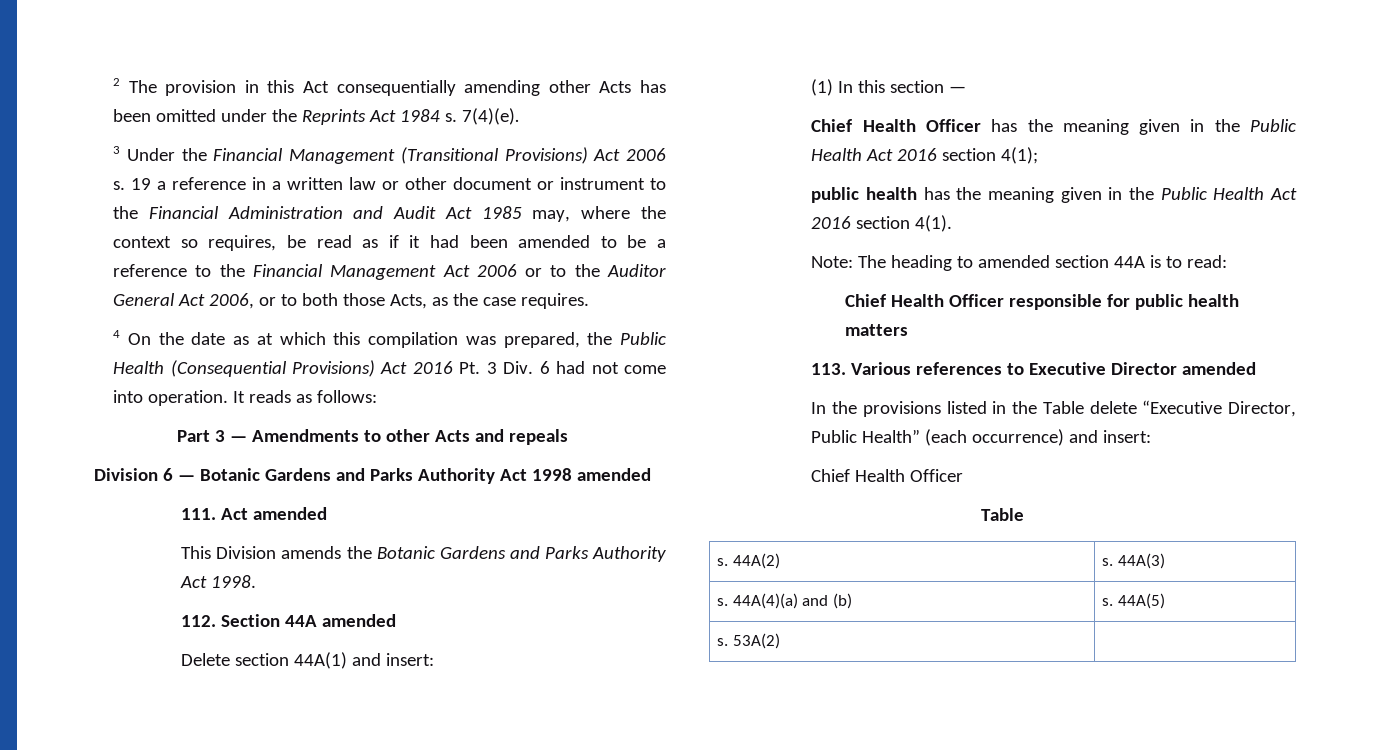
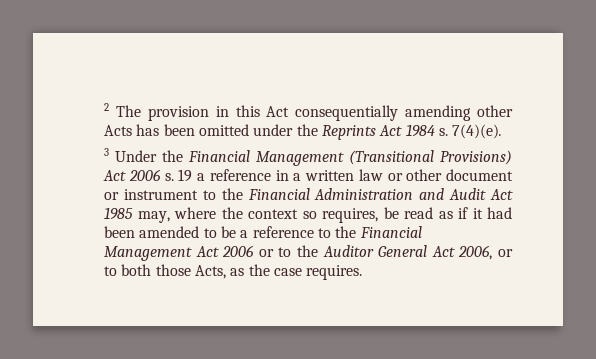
[113,330,666,348] [113,360,666,377] [113,390,378,406] [177,429,568,445] [94,468,651,484] [181,507,328,520] [181,546,666,562] [180,575,257,588] [181,614,397,627] [181,652,435,669] [811,79,967,96] [811,119,1296,135] [811,147,1039,164] [811,187,1297,203] [811,215,953,232] [811,255,1228,271] [845,294,1240,310] [845,324,909,336] [811,362,1257,375] [811,400,1296,417] [811,429,1152,446] [811,469,964,482] [981,508,1024,521] [717,553,780,569] [1102,553,1165,569] [717,593,852,609] [1102,593,1165,609] [717,633,780,649] // 4 On the date as at which this compilation was prepared, the Public Health (Consequential Provisions) Act 2016 Pt. 3 Div. 6 had not come into operation. It reads as follows: // Part 3 — Amendments to other Acts and repeals // Division 6 — Botanic Gardens and Parks Authority Act 1998 amended // 111. Act amended // This Division amends the Botanic Gardens and Parks Authority Act 1998. // 112. Section 44A amended // Delete section 44A(1) and insert: // (1) In this section — // Chief Health Officer has the meaning given in the Public Health Act 2016 section 4(1); // public health has the meaning given in the Public Health Act 2016 section 4(1). // Note: The heading to amended section 44A is to read: // Chief Health Officer responsible for public health matters // 113. Various references to Executive Director amended // In the provisions listed in the Table delete “Executive Director, Public Health” (each occurrence) and insert: // Chief Health Officer // Table // s. 44A(2) | s. 44A(3) // s. 44A(4)(a) and (b) | s. 44A(5) // s. 53A(2) | -> (363, 272) none

